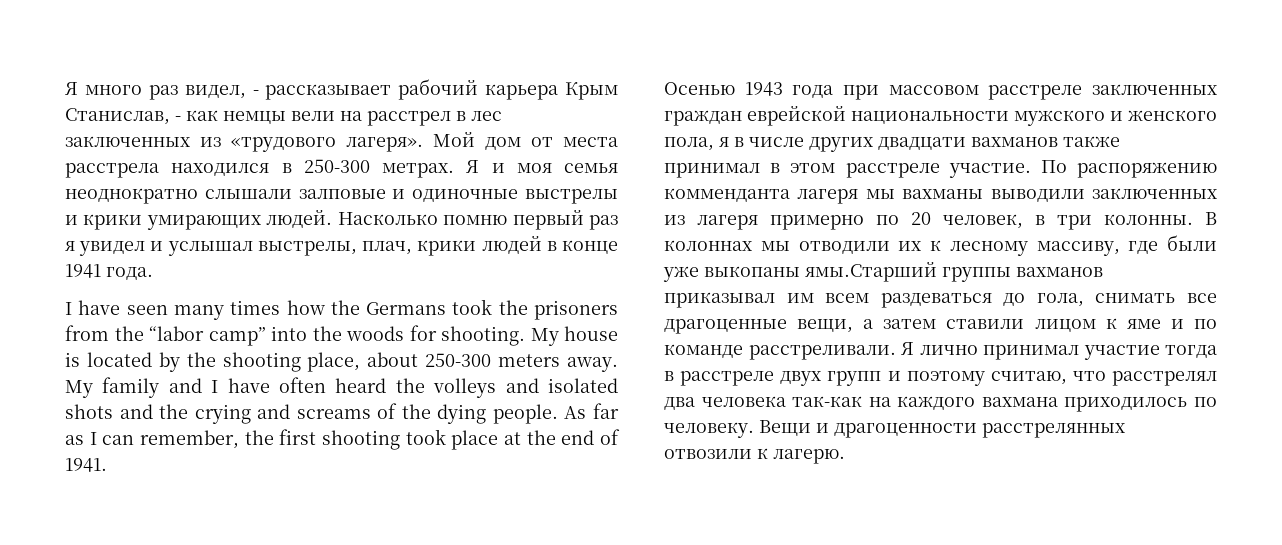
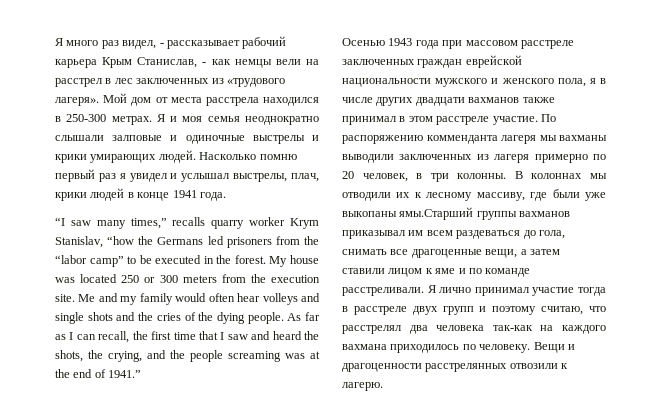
[65,299,528,320] I have seen many times how the Germans took the -> [55,217,319,229] [55,236,224,248] “I saw many times,” recalls quarry worker Krym Stanislav, “how the Germans led
[271,325,618,346] [65,352,619,372] [65,377,425,398] into the woods for shooting. My house is located by the shooting place, about 250-300 meters away. My family and I have often heard the -> [127,255,319,267] [55,274,320,283] [55,293,261,305] to be executed in the forest. My house was located 250 or 300 meters from the execution site. Me and my family would often hear
[547,378,618,393] isolated -> [55,312,84,324] single
[194,404,371,424] crying and screams -> [156,313,181,321] cries
[140,430,239,449] remember, -> [98,331,130,343] recall,
[322,429,499,450] shooting took place -> [173,331,319,340] [55,350,305,362] time that I saw and heard the shots, the crying, and the people screaming was
[65,458,107,472] 1941. -> [108,370,142,378] 1941.”

